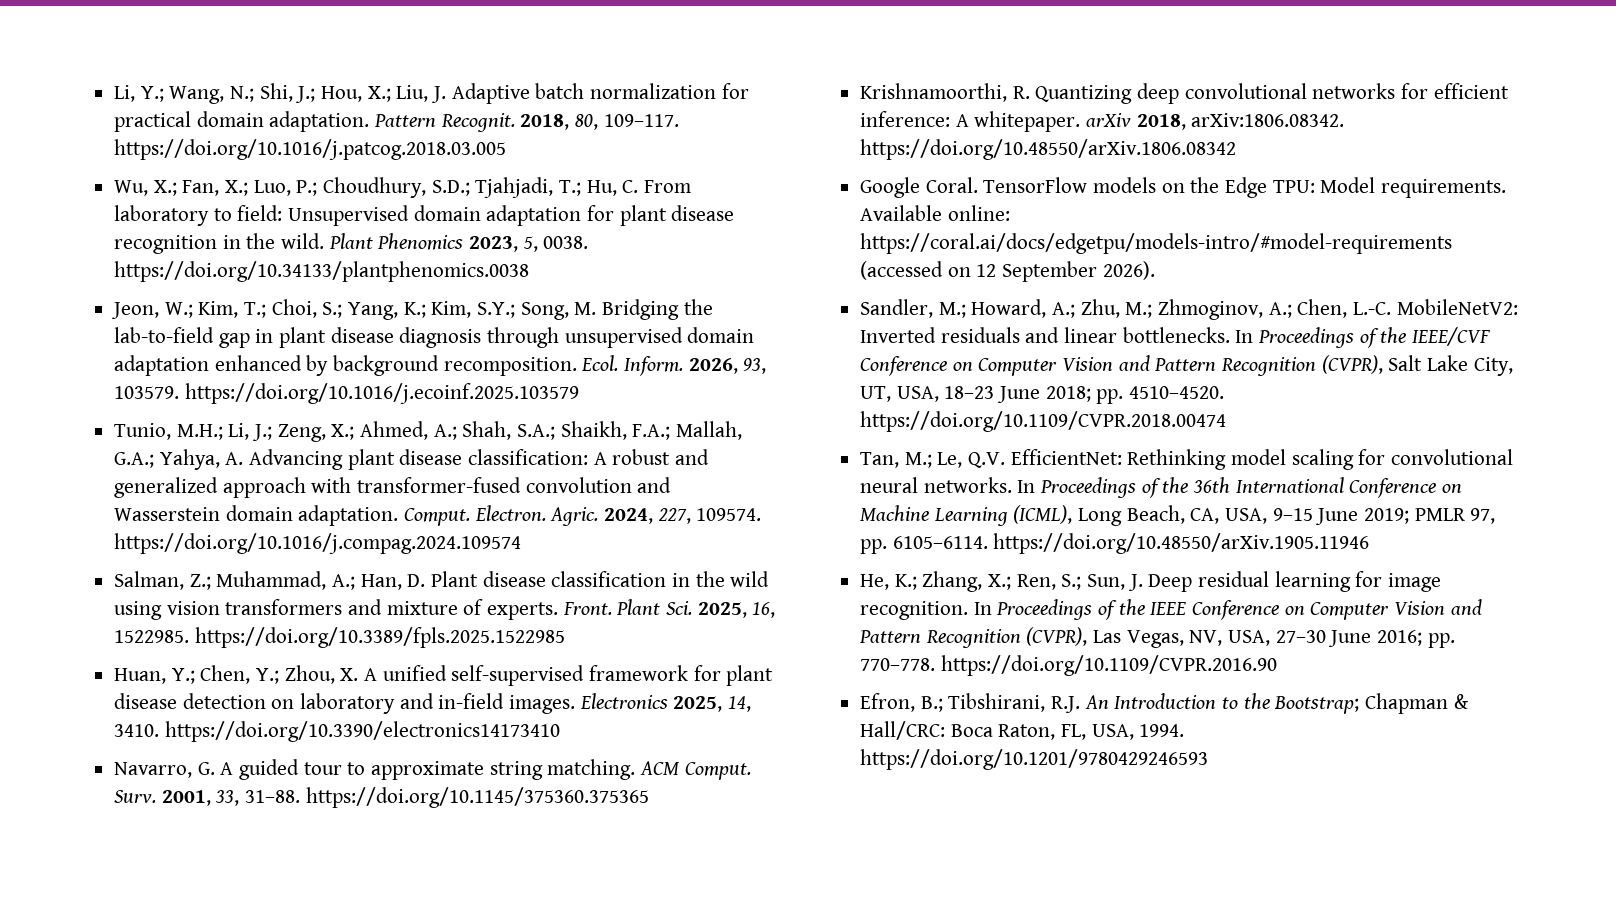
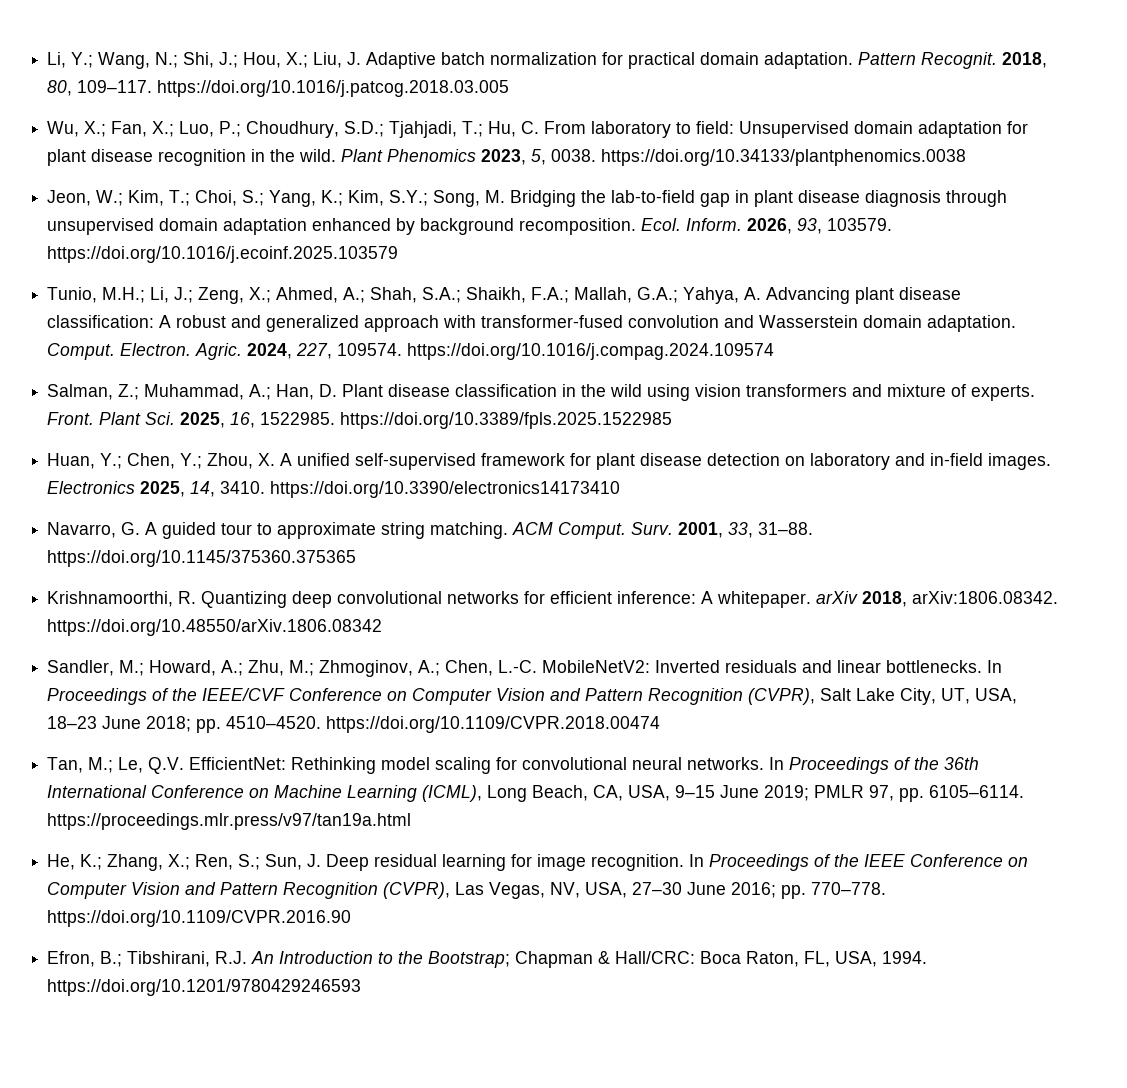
[860,177,1507,198] [860,205,1010,221] [860,233,1453,254] [860,261,1155,282] // Google Coral. TensorFlow models on the Edge TPU: Model requirements. Available online: https://coral.ai/docs/edgetpu/models-intro/#model-requirements (accessed on 12 September 2026). -> (383, 627) none
[993,533,1370,554] https://doi.org/10.48550/arXiv.1905.11946 -> [47,813,412,830] https://proceedings.mlr.press/v97/tan19a.html

